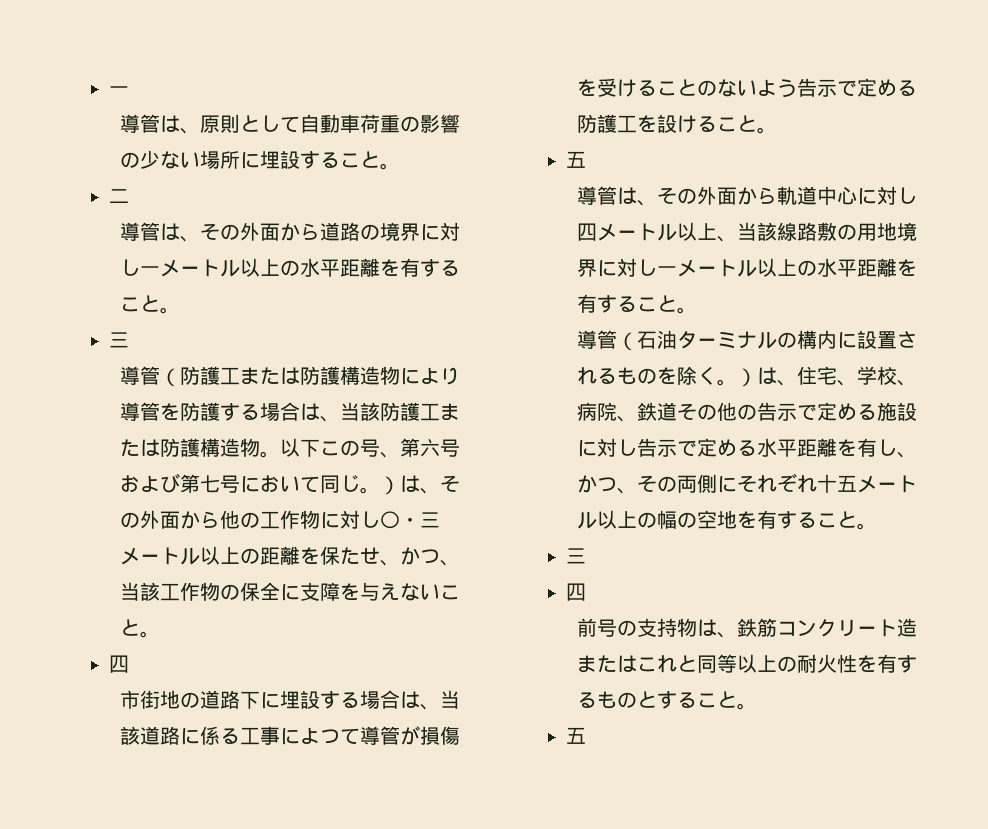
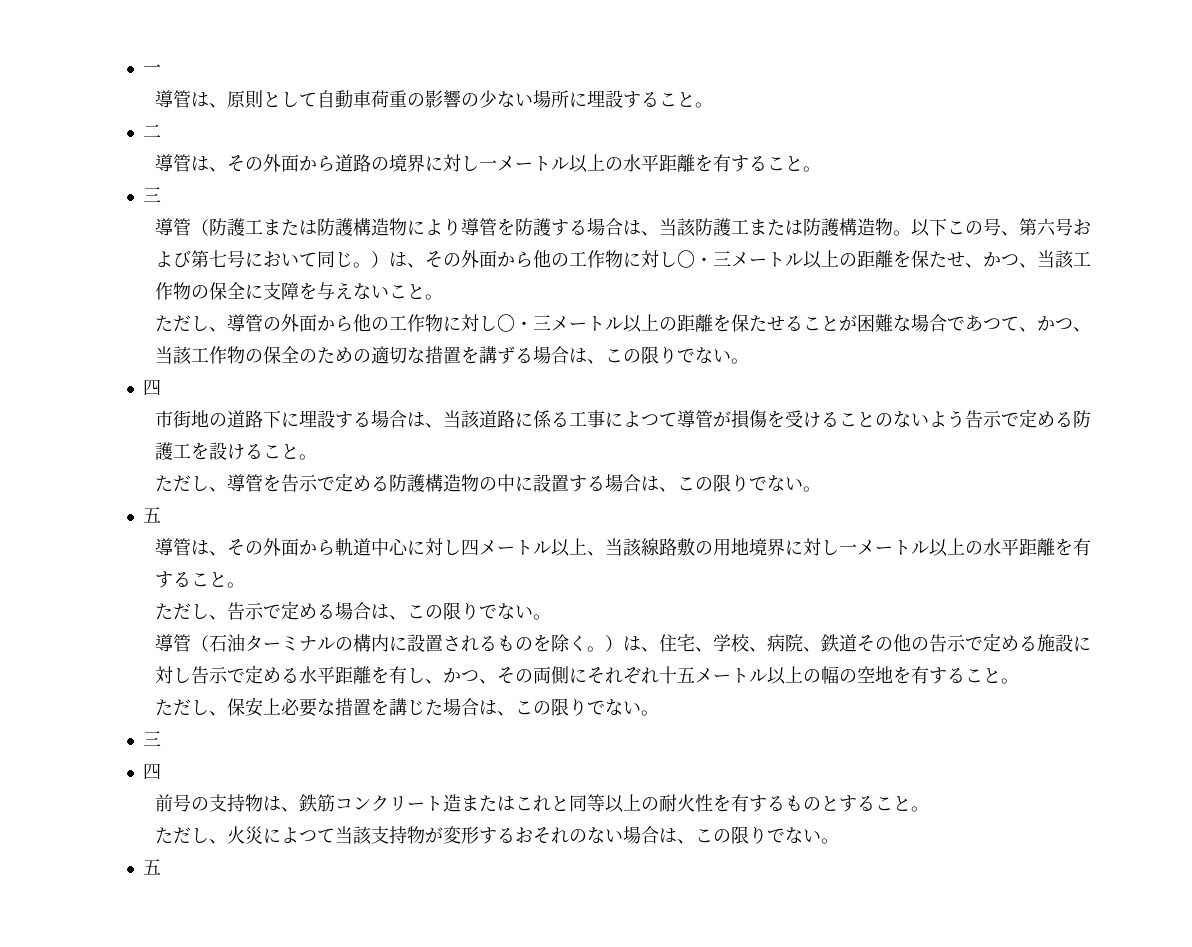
(160, 634) none -> [155,314,1092,333] [155,346,750,365] // ただし、導管の外面から他の工作物に対し〇・三メートル以上の距離を保たせることが困難な場合であつて、かつ、当該工作物の保全のための適切な措置を講ずる場合は、この限りでない。
(777, 130) none -> [155,473,822,492] // ただし、導管を告示で定める防護構造物の中に設置する場合は、この限りでない。
(697, 310) none -> [155,601,552,620] // ただし、告示で定める場合は、この限りでない。
(877, 526) none -> [155,697,660,717] // ただし、保安上必要な措置を講じた場合は、この限りでない。
(757, 706) none -> [155,826,840,845] // ただし、火災によつて当該支持物が変形するおそれのない場合は、この限りでない。

